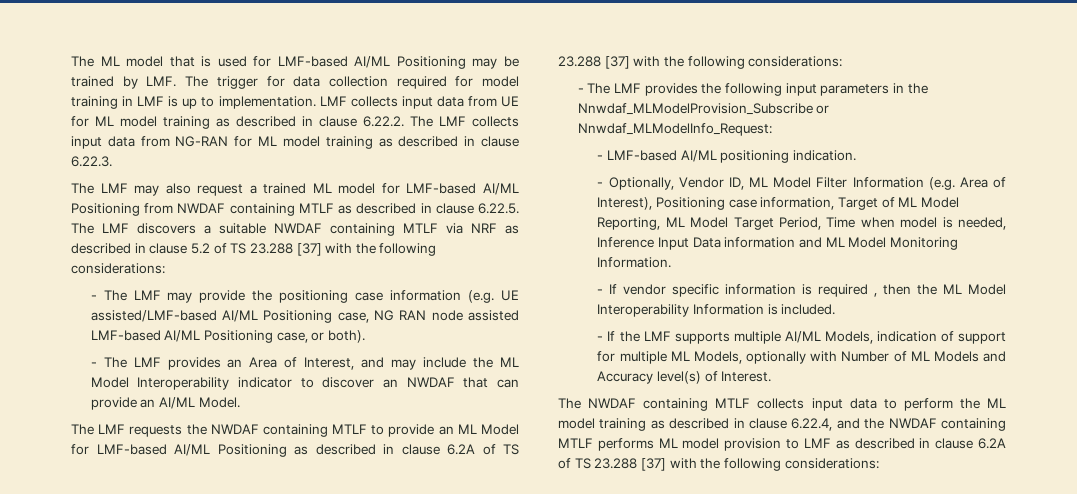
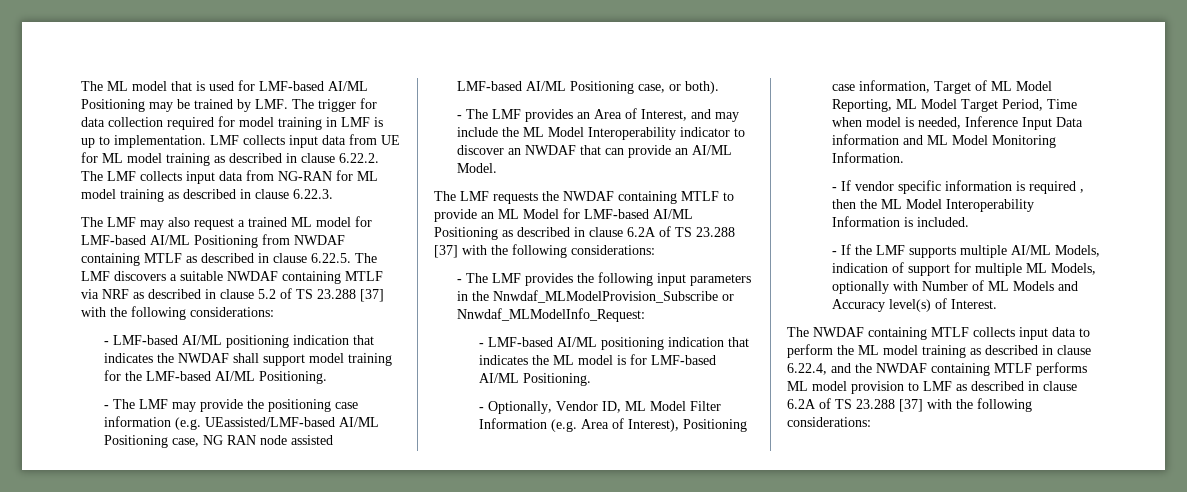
(165, 268) none -> [103,335,374,348] [103,353,392,366] [103,370,327,384] // - LMF-based AI/ML positioning indication that indicates the NWDAF shall support model training for the LMF-based AI/ML Positioning.
[501,290,520,301] [90,310,217,322] UE assisted/LMF-based -> [204,417,335,427] UEassisted/LMF-based
[792,150,856,161] indication. -> [668,337,750,347] [479,354,717,365] [479,373,592,386] indication that indicates the ML model is for LMF-based AI/ML Positioning.

